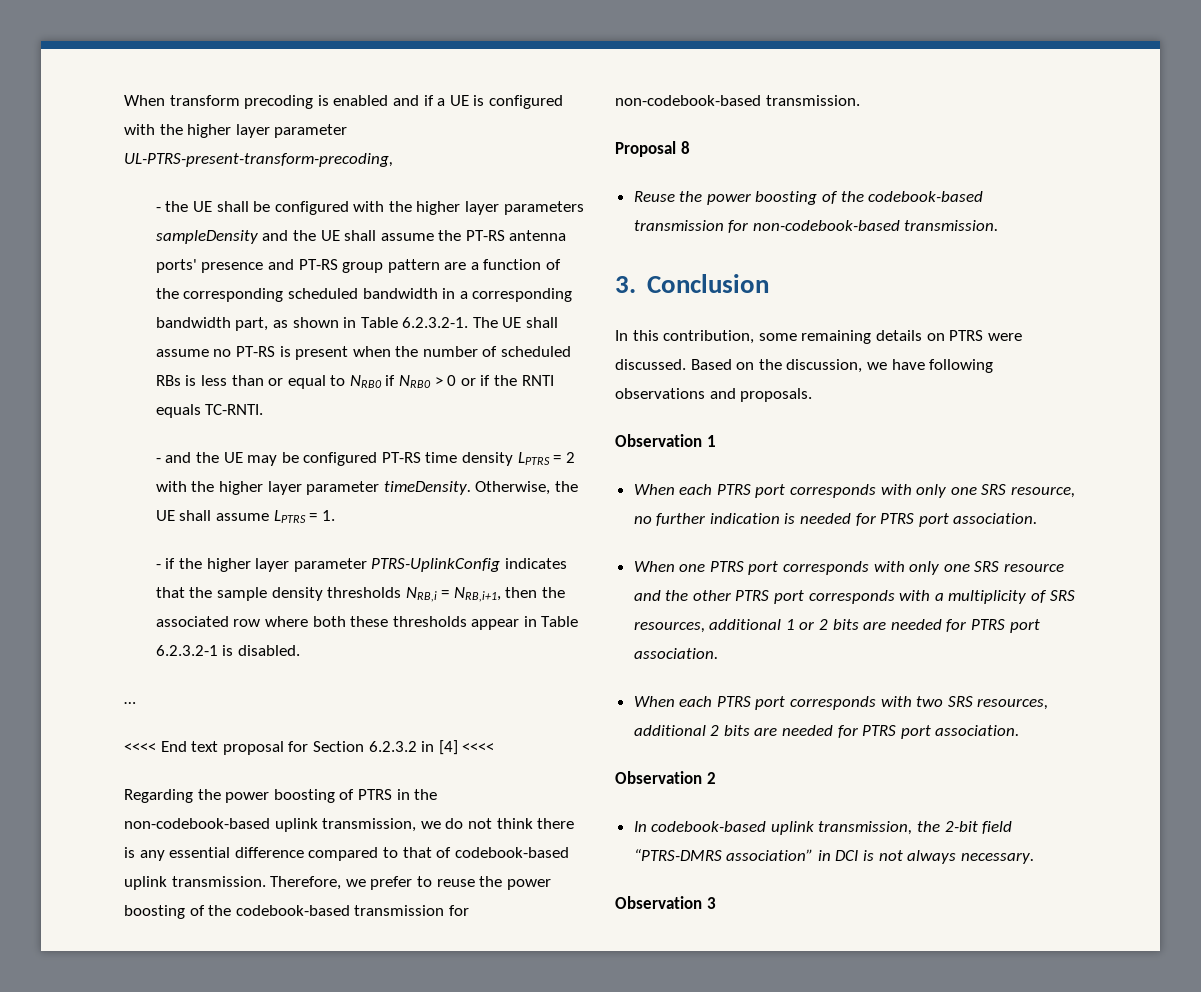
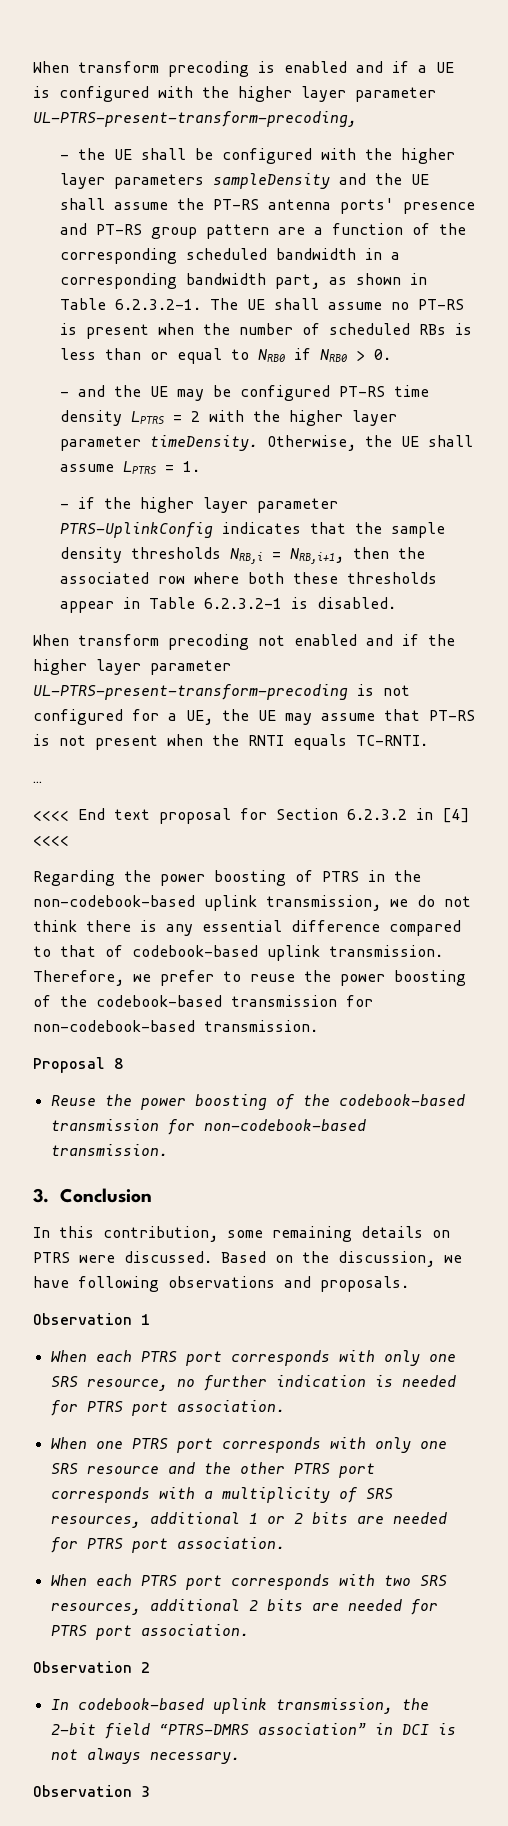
[447,375,554,386] [155,404,264,418] 0 or if the RNTI equals TC-RNTI. -> [373,349,391,360] 0.
(300, 650) none -> [33,634,455,650] [33,659,231,675] [33,684,410,700] [33,709,475,725] [33,734,428,750] // When transform precoding not enabled and if the higher layer parameter UL-PTRS-present-transform-precoding is not configured for a UE, the UE may assume that PT-RS is not present when the RNTI equals TC-RNTI.

